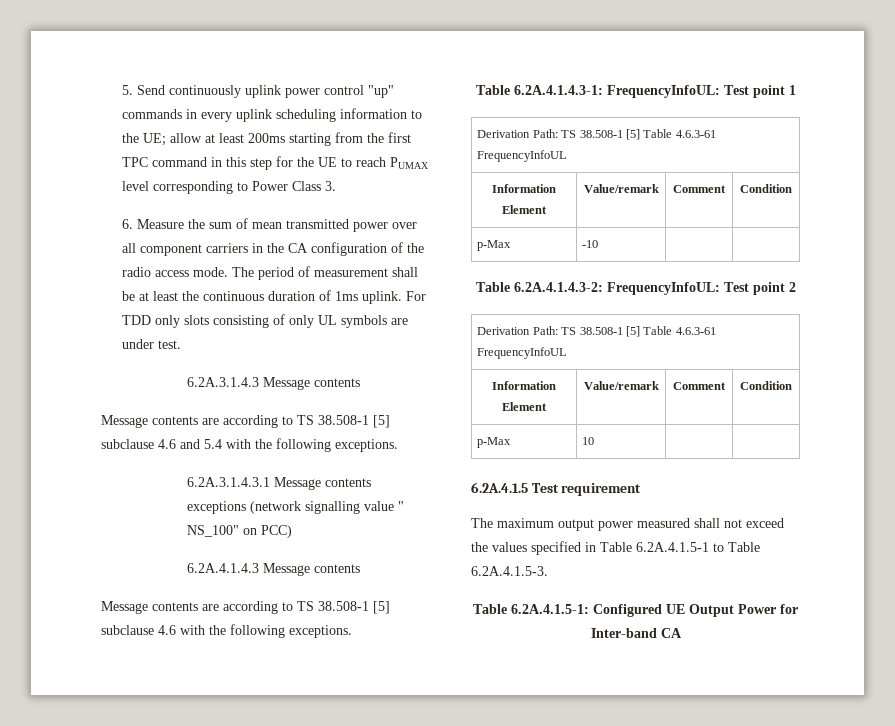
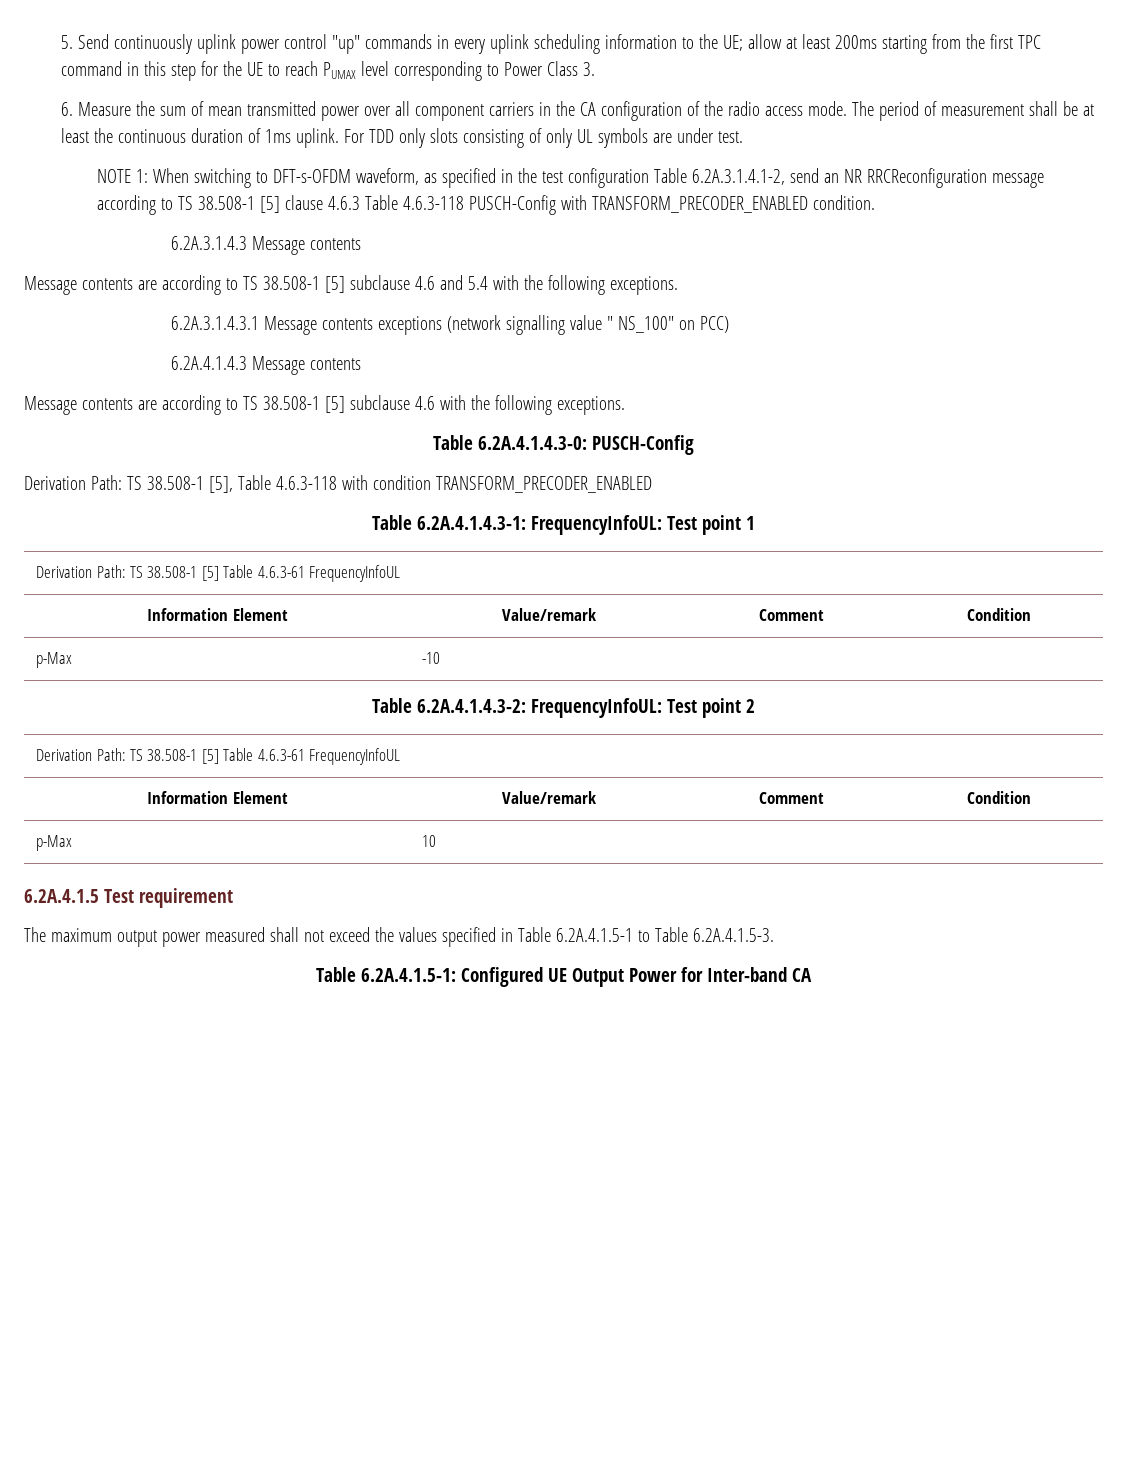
(182, 344) none -> [97,168,1045,188] [97,195,876,215] // NOTE 1: When switching to DFT-s-OFDM waveform, as specified in the test configuration Table 6.2A.3.1.4.1-2, send an NR RRCReconfiguration message according to TS 38.508-1 [5] clause 4.6.3 Table 4.6.3-118 PUSCH-Config with TRANSFORM_PRECODER_ENABLED condition.
(352, 631) none -> [433,435,694,455] [24,475,652,493] // Table 6.2A.4.1.4.3-0: PUSCH-Config // Derivation Path: TS 38.508-1 [5], Table 4.6.3-118 with condition TRANSFORM_PRECODER_ENABLED

